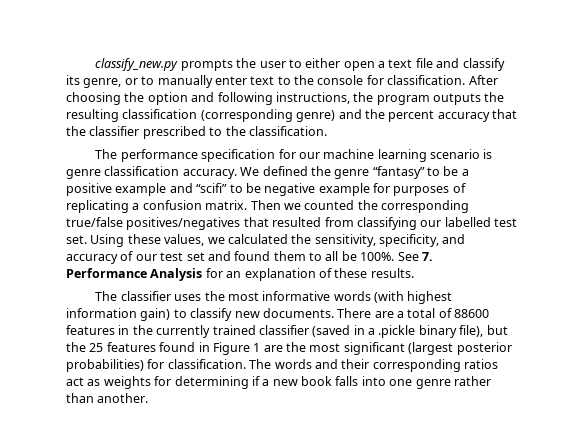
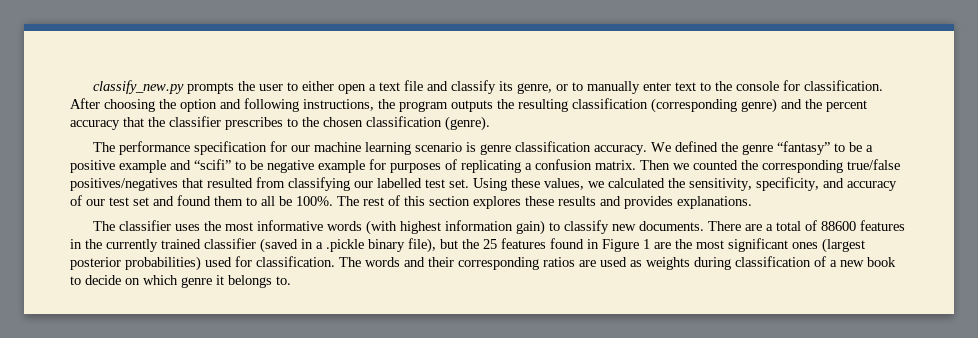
[142,126,327,139] prescribed to the classification. -> [225,116,490,131] prescribes to the chosen classification (genre).
[397,252,433,261] [66,268,414,281] See 7. Performance Analysis for an explanation of these results. -> [337,195,752,209] The rest of this section explores these results and provides explanations.
(405, 348) none -> [792,242,818,249] ones
(144, 365) none -> [205,257,232,267] used
[66,376,491,389] [66,393,149,403] act as weights for determining if a new book falls into one genre rather than another. -> [579,256,896,270] [70,275,291,288] are used as weights during classification of a new book to decide on which genre it belongs to.

